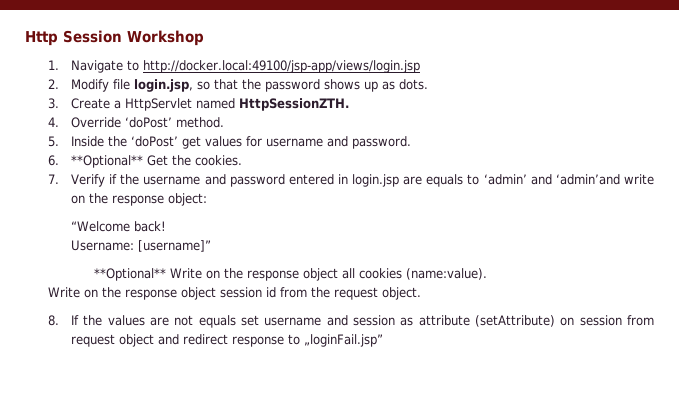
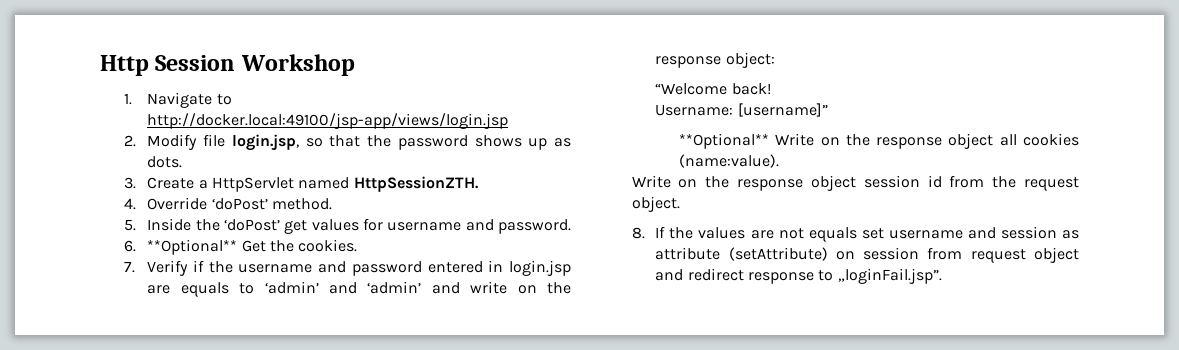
[555,174,620,185] ‘admin’and -> [367,281,460,294] ‘admin’ and
[303,334,383,347] „loginFail.jsp” -> [837,268,942,284] „loginFail.jsp”.

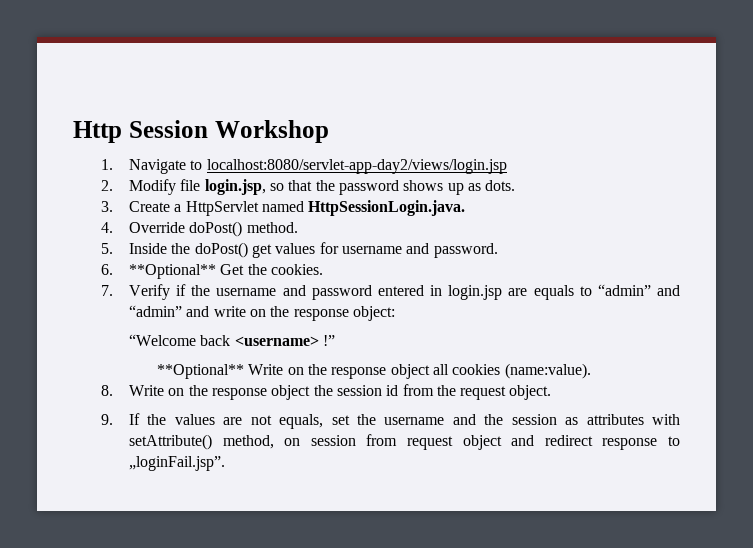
[147,113,509,129] http://docker.local:49100/jsp-app/views/login.jsp -> [206,159,507,174] localhost:8080/servlet-app-day2/views/login.jsp
[353,176,479,192] HttpSessionZTH. -> [308,200,466,216] HttpSessionLogin.java.
[211,198,268,210] ‘doPost’ -> [189,221,243,237] doPost()
[223,219,280,231] ‘doPost’ -> [194,242,248,258] doPost()
[264,281,422,294] ‘admin’ and ‘admin’ -> [597,284,680,296] [128,305,182,317] “admin” and “admin”
[731,83,771,95] [655,103,828,117] back! // Username: [username]” -> [200,335,335,346] back <username> !”
[631,175,856,191] Write on the response object -> [100,385,333,400] 8. Write on the response object the
[631,227,645,239] 8. -> [100,414,113,425] 9.
[808,227,996,242] equals set username and -> [279,414,504,429] equals, set the username and the
[655,247,828,261] attribute (setAttribute) -> [586,414,680,425] [128,434,274,450] attributes with setAttribute() method,

